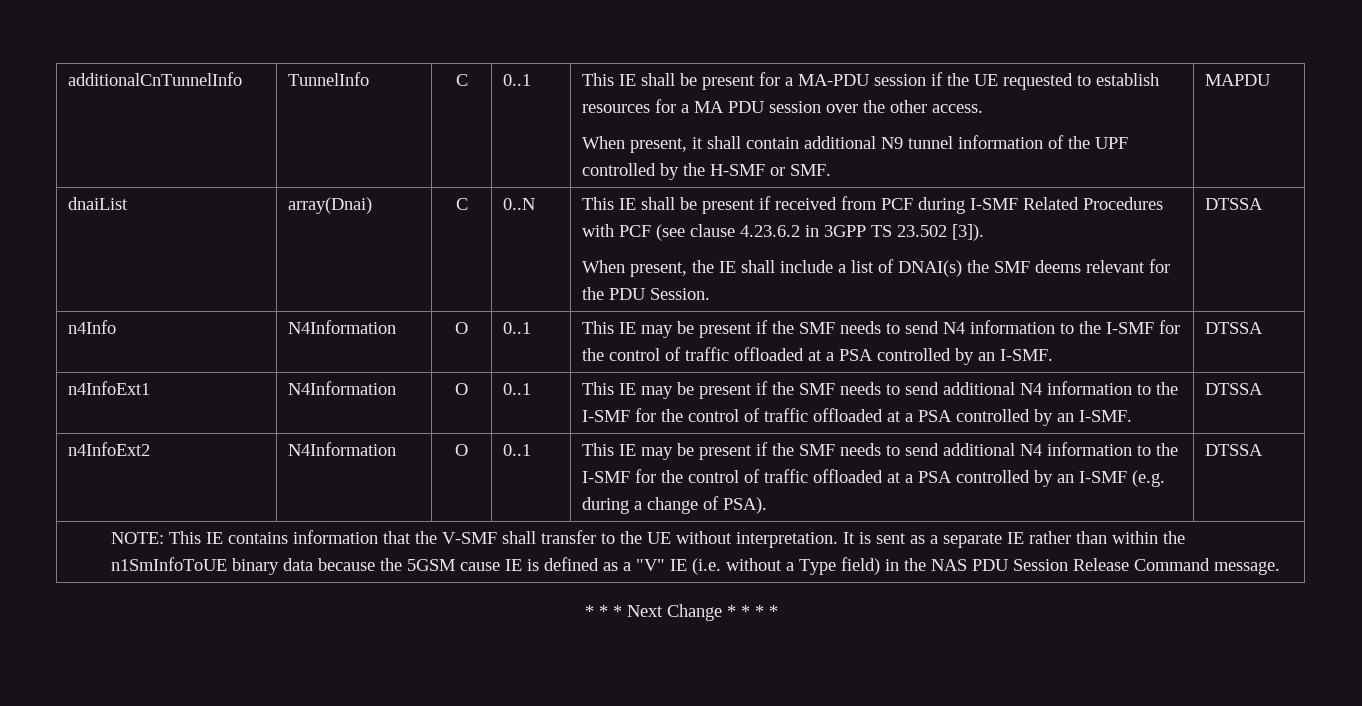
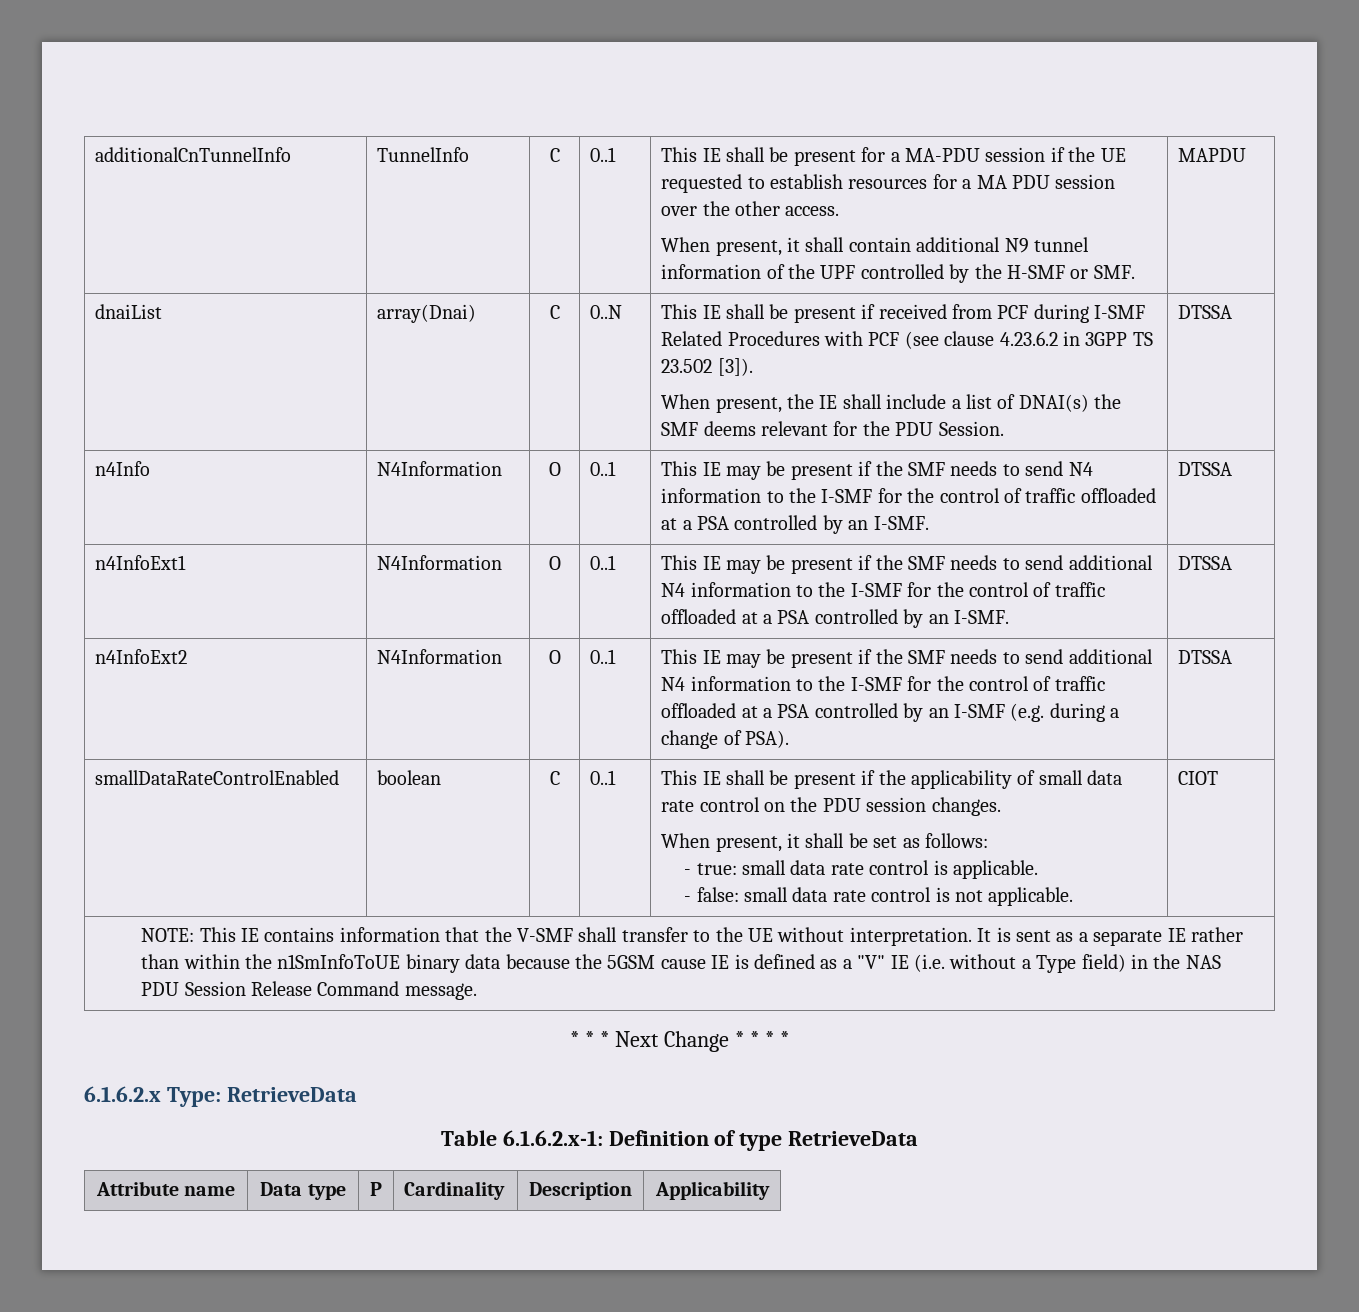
(1264, 450) none -> [95,770,340,785] [377,770,442,785] [549,771,560,785] [590,770,617,785] [661,770,1123,789] [661,797,1001,816] [661,833,989,852] [684,860,1039,879] [684,887,1074,906] [1178,771,1219,785] // smallDataRateControlEnabled | boolean | C | 0..1 | This IE shall be present if the applicability of small data rate control on the PDU session changes. // When present, it shall be set as follows: // - true: small data rate control is applicable. // - false: small data rate control is not applicable. | CIOT
(778, 611) none -> [84,1086,357,1107] [440,1130,919,1151] [95,1181,236,1196] [260,1182,346,1200] [370,1182,382,1196] [404,1181,506,1200] [529,1182,632,1200] [654,1181,770,1200] // 6.1.6.2.x Type: RetrieveData // Table 6.1.6.2.x-1: Definition of type RetrieveData // Attribute name | Data type | P | Cardinality | Description | Applicability

